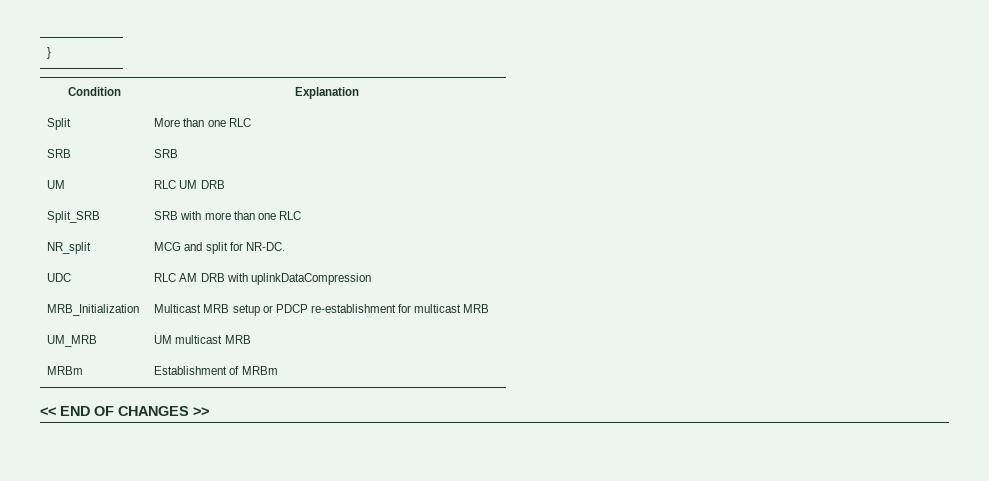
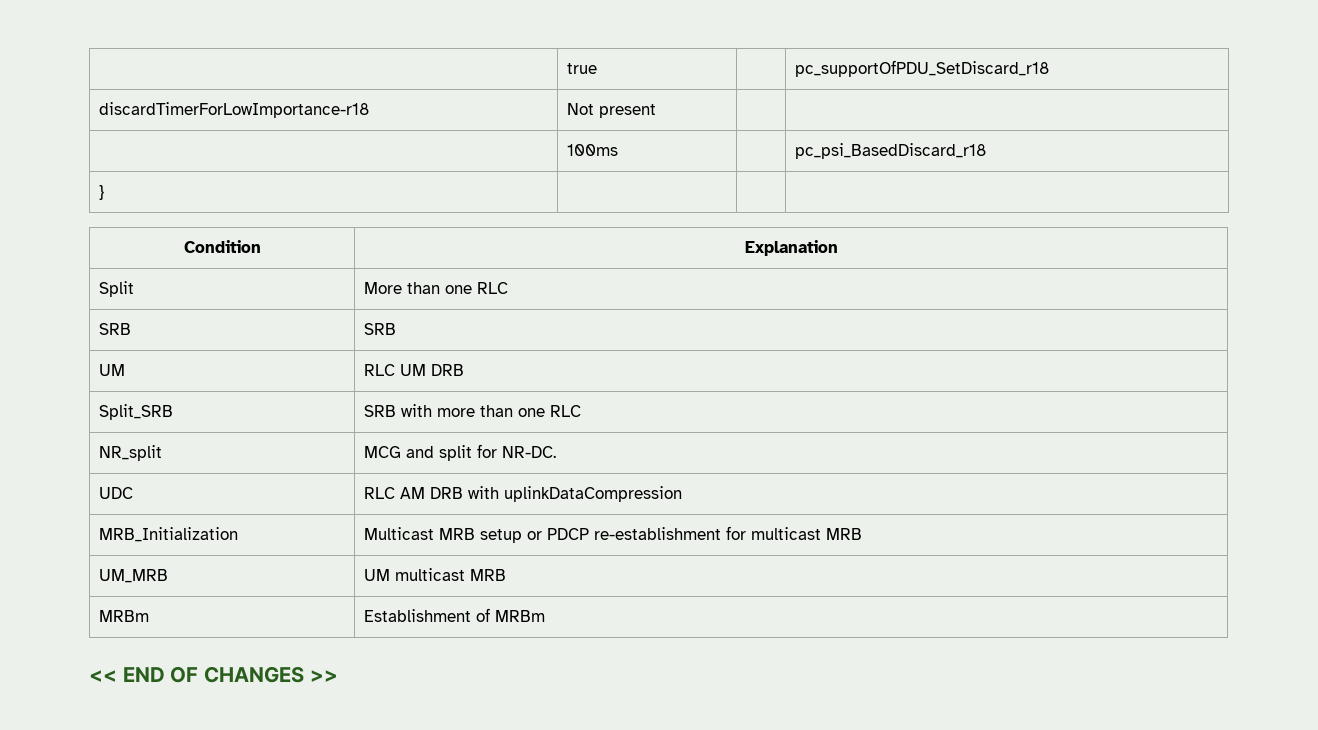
(47, 53) none -> [567,63,598,74] [795,60,1050,77] [99,102,370,118] [567,103,657,118] [567,144,619,156] [795,143,987,159] | true | | pc_supportOfPDU_SetDiscard_r18 // discardTimerForLowImportance-r18 | Not present | | // | 100ms | | pc_psi_BasedDiscard_r18 //

